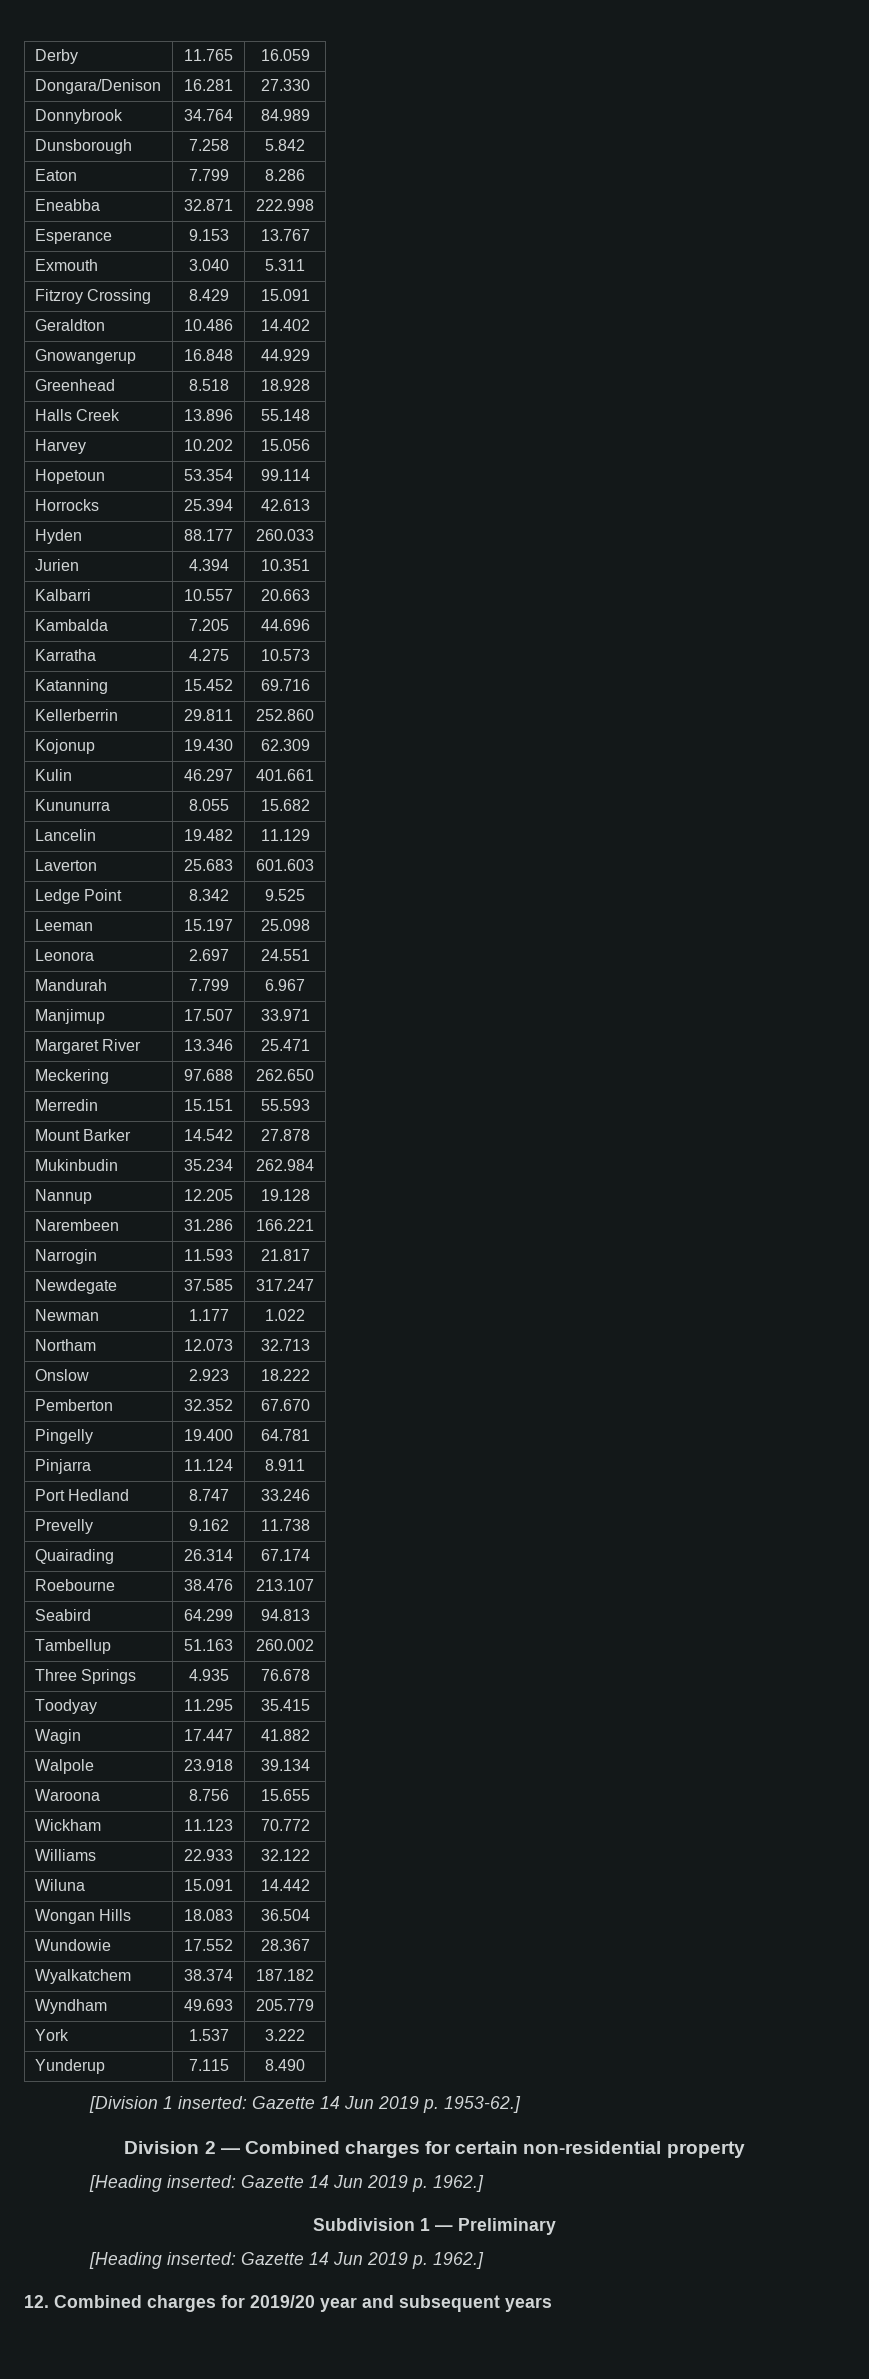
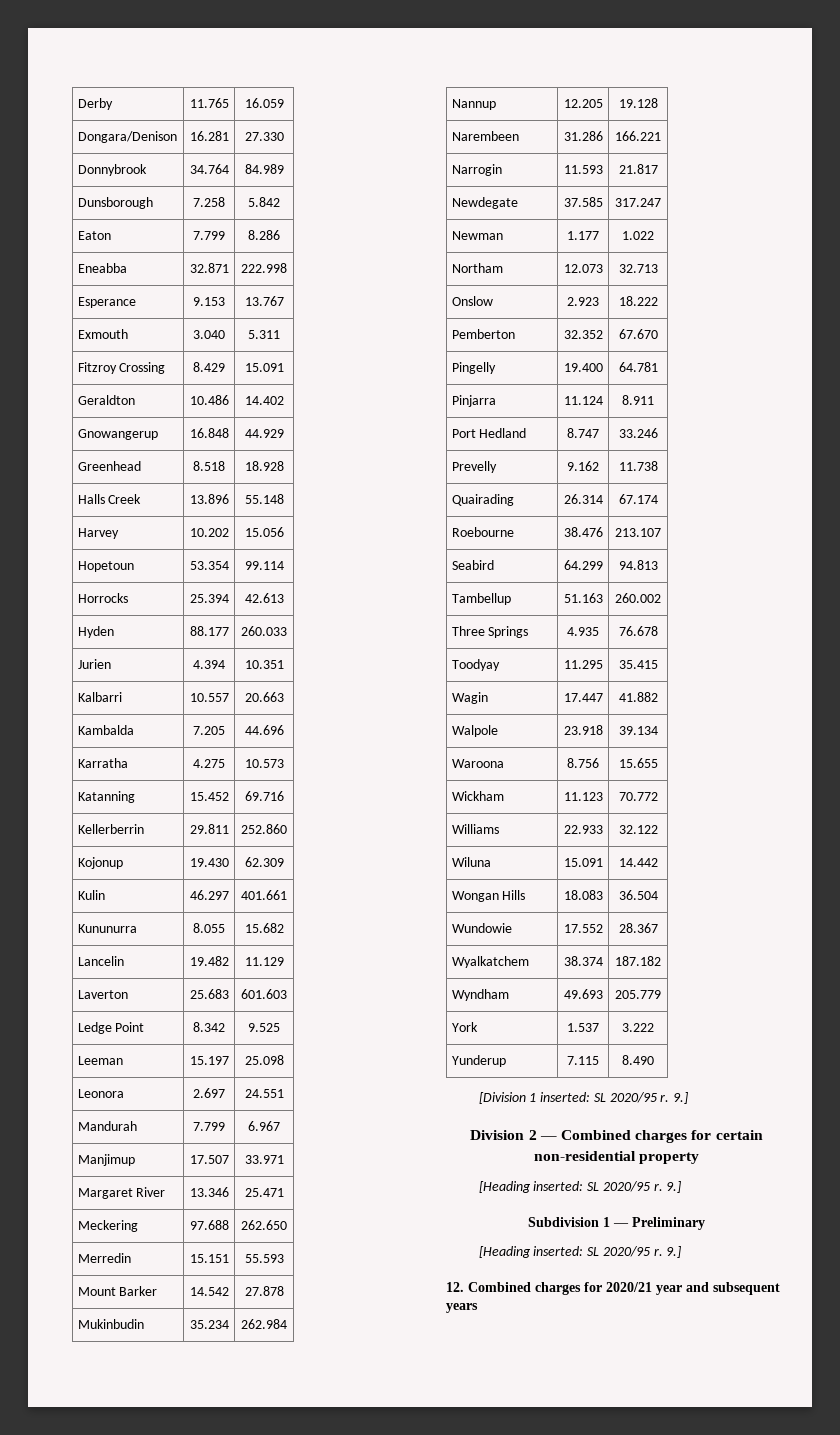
[252,2096,522,2113] Gazette 14 Jun 2019 p. 1953-62.] -> [593,1092,689,1104] SL 2020/95 r. 9.]
[241,2175,485,2192] Gazette 14 Jun 2019 p. 1962.] -> [587,1181,682,1193] SL 2020/95 r. 9.]
[241,2252,485,2269] Gazette 14 Jun 2019 p. 1962.] -> [587,1246,682,1258] SL 2020/95 r. 9.]
[250,2295,315,2308] 2019/20 -> [606,1282,652,1292] 2020/21

